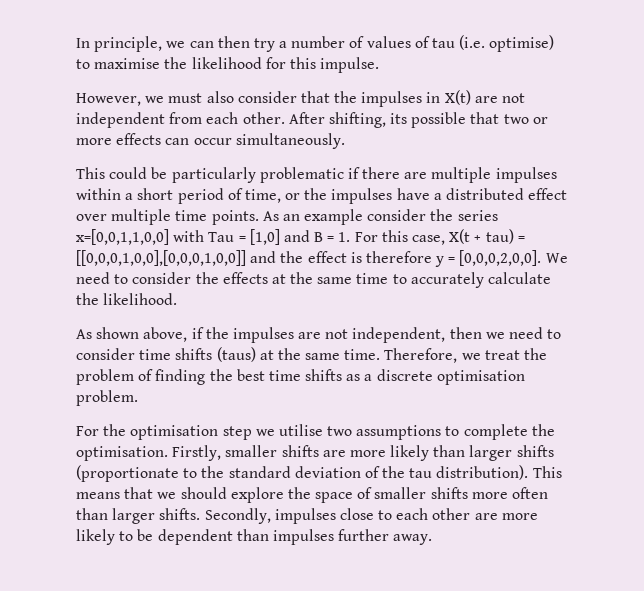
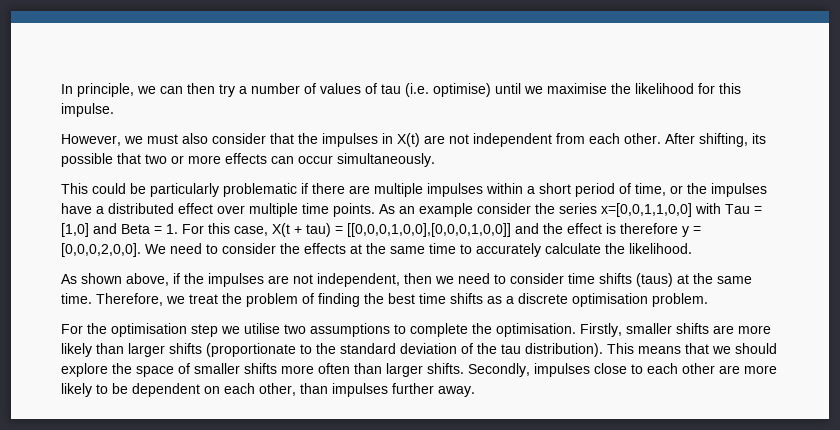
[76,59,90,69] to -> [495,83,543,94] until we
[314,232,324,242] B -> [121,224,150,234] Beta
(233, 537) none -> [204,383,296,396] on each other,

